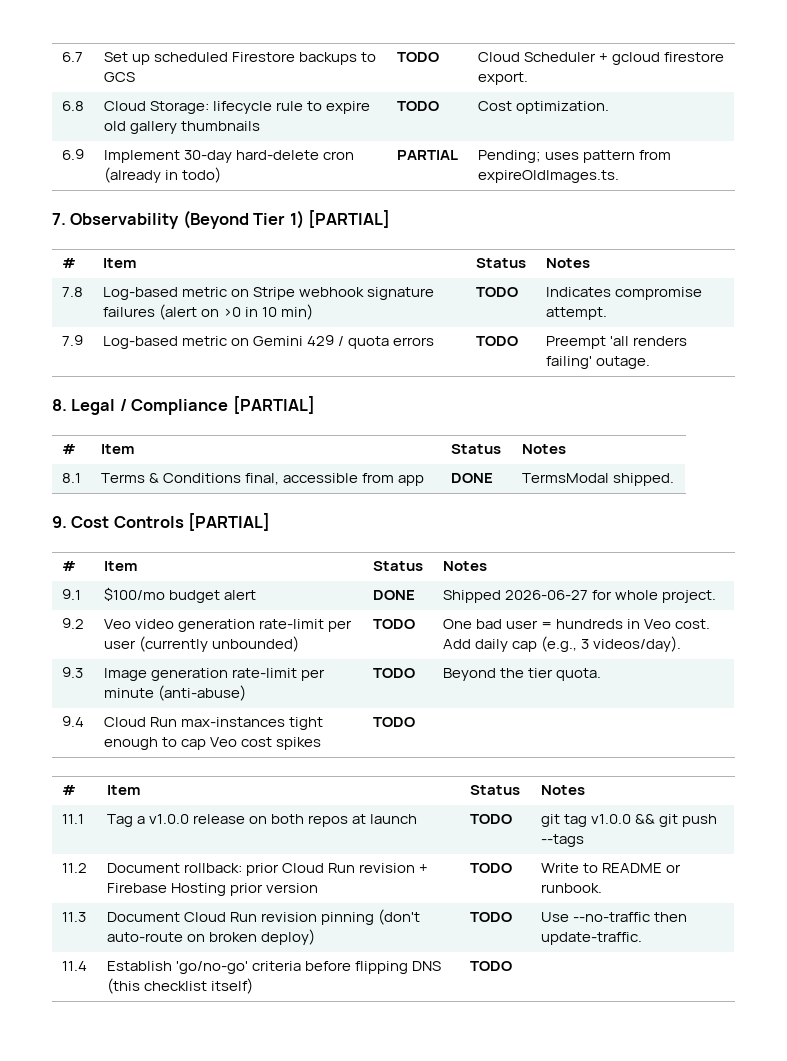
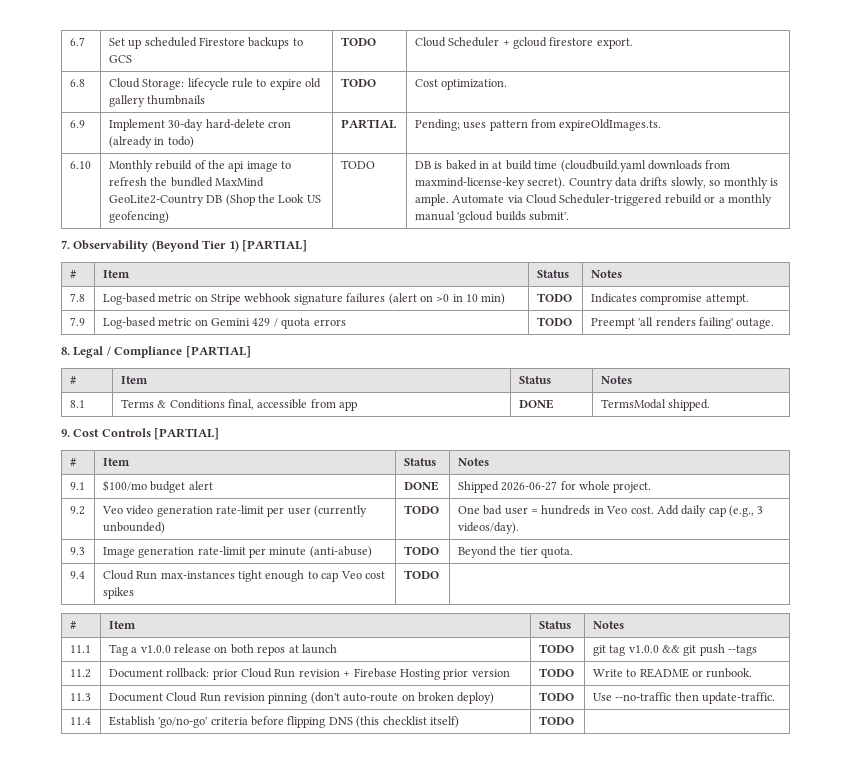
(619, 176) none -> [69,161,91,169] [108,160,292,172] [108,177,265,187] [108,194,321,206] [108,211,169,223] [340,160,375,169] [414,160,731,172] [414,177,778,189] [414,194,772,206] [414,211,570,223] // 6.10 | Monthly rebuild of the api image to refresh the bundled MaxMind GeoLite2-Country DB (Shop the Look US geofencing) | TODO | DB is baked in at build time (cloudbuild.yaml downloads from maxmind-license-key secret). Country data drifts slowly, so monthly is ample. Automate via Cloud Scheduler-triggered rebuild or a monthly manual 'gcloud builds submit'.

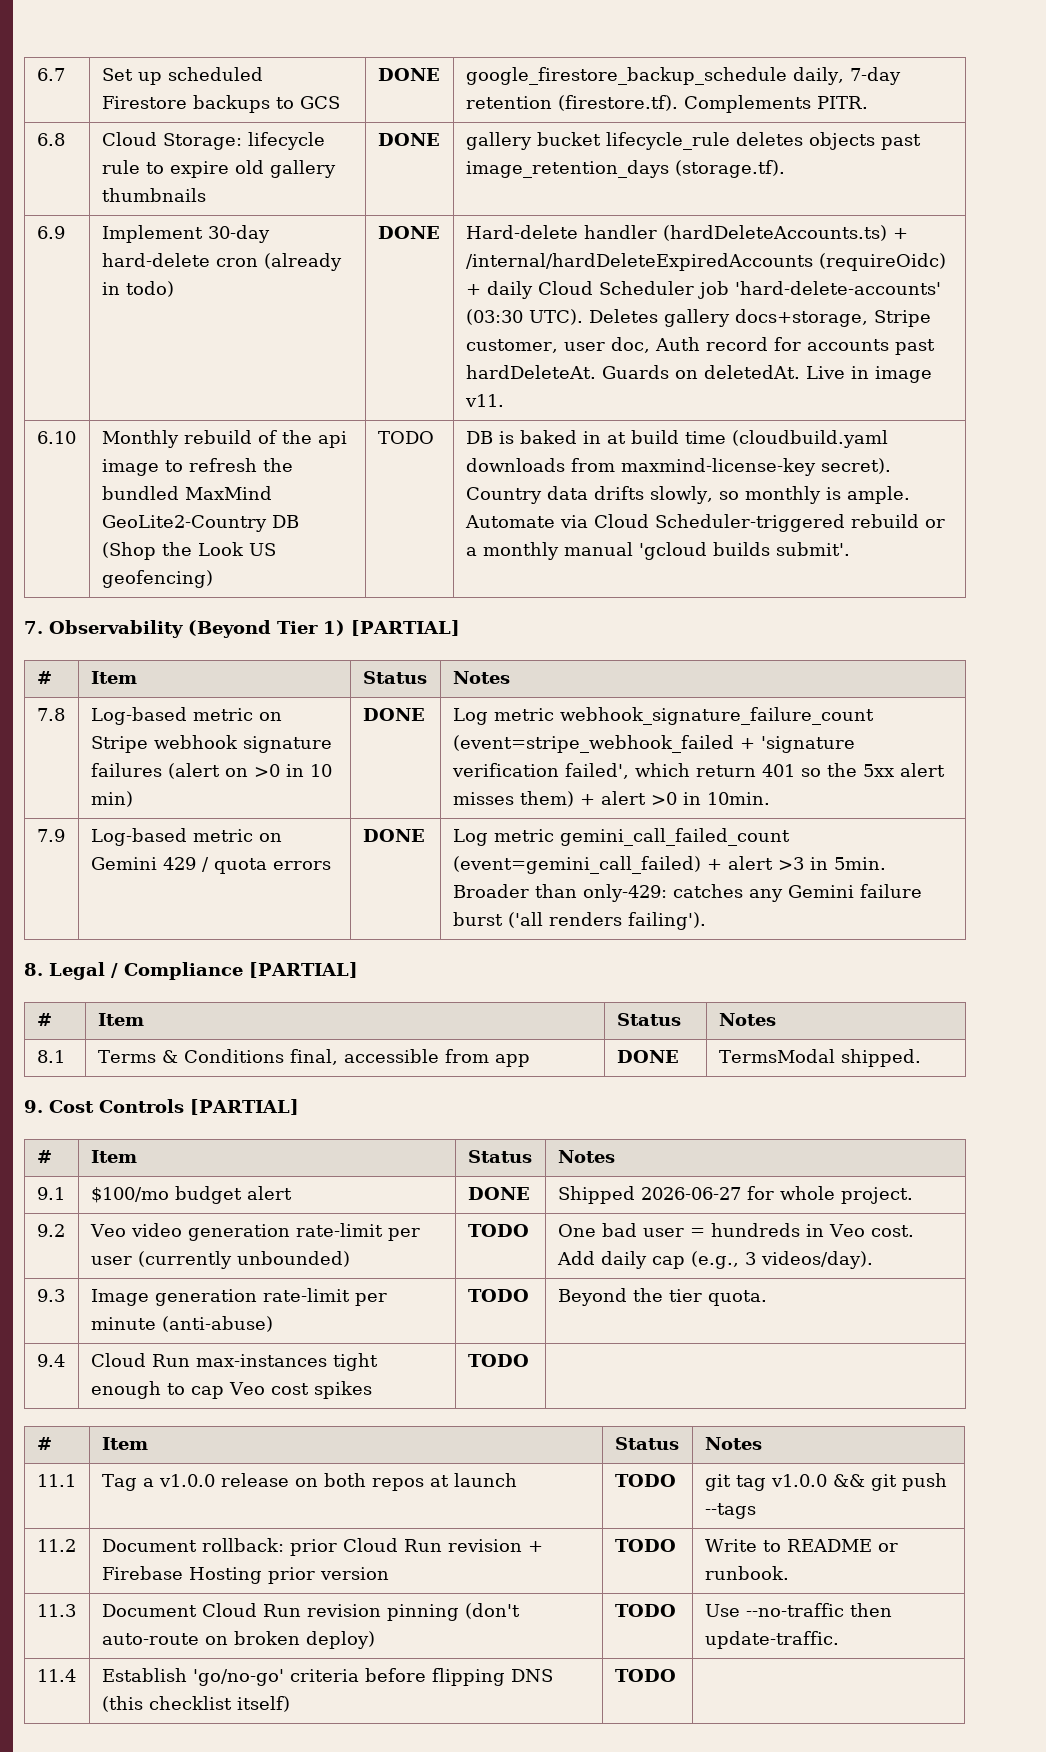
[340,37,376,46] [414,37,633,49] TODO | Cloud Scheduler + gcloud firestore export. -> [377,68,440,81] [465,67,901,85] [465,95,868,113] DONE | google_firestore_backup_schedule daily, 7-day retention (firestore.tf). Complements PITR.
[340,78,376,87] [414,79,508,90] TODO | Cost optimization. -> [377,133,440,146] [465,132,921,150] [465,160,785,178] DONE | gallery bucket lifecycle_rule deletes objects past image_retention_days (storage.tf).
[340,119,396,129] [414,119,662,131] PARTIAL | Pending; uses pattern from expireOldImages.ts. -> [377,226,440,239] [465,225,908,241] [465,253,946,271] [465,281,941,299] [465,309,931,327] [465,337,935,355] [465,365,932,383] [464,394,504,407] DONE | Hard-delete handler (hardDeleteAccounts.ts) + /internal/hardDeleteExpiredAccounts (requireOidc) + daily Cloud Scheduler job 'hard-delete-accounts' (03:30 UTC). Deletes gallery docs+storage, Stripe customer, user doc, Auth record for accounts past hardDeleteAt. Guards on deletedAt. Live in image v11.
[536,293,572,302] [590,293,749,305] TODO | Indicates compromise attempt. -> [362,708,425,721] [452,707,874,725] [452,735,855,753] [451,763,945,779] [452,791,770,807] DONE | Log metric webhook_signature_failure_count (event=stripe_webhook_failed + 'signature verification failed', which return 401 so the 5xx alert misses them) + alert >0 in 10min.
[536,317,572,326] [590,317,775,329] TODO | Preempt 'all renders failing' outage. -> [362,829,425,842] [452,828,790,846] [452,856,886,874] [452,884,922,902] [452,912,706,930] DONE | Log metric gemini_call_failed_count (event=gemini_call_failed) + alert >3 in 5min. Broader than only-429: catches any Gemini failure burst ('all renders failing').

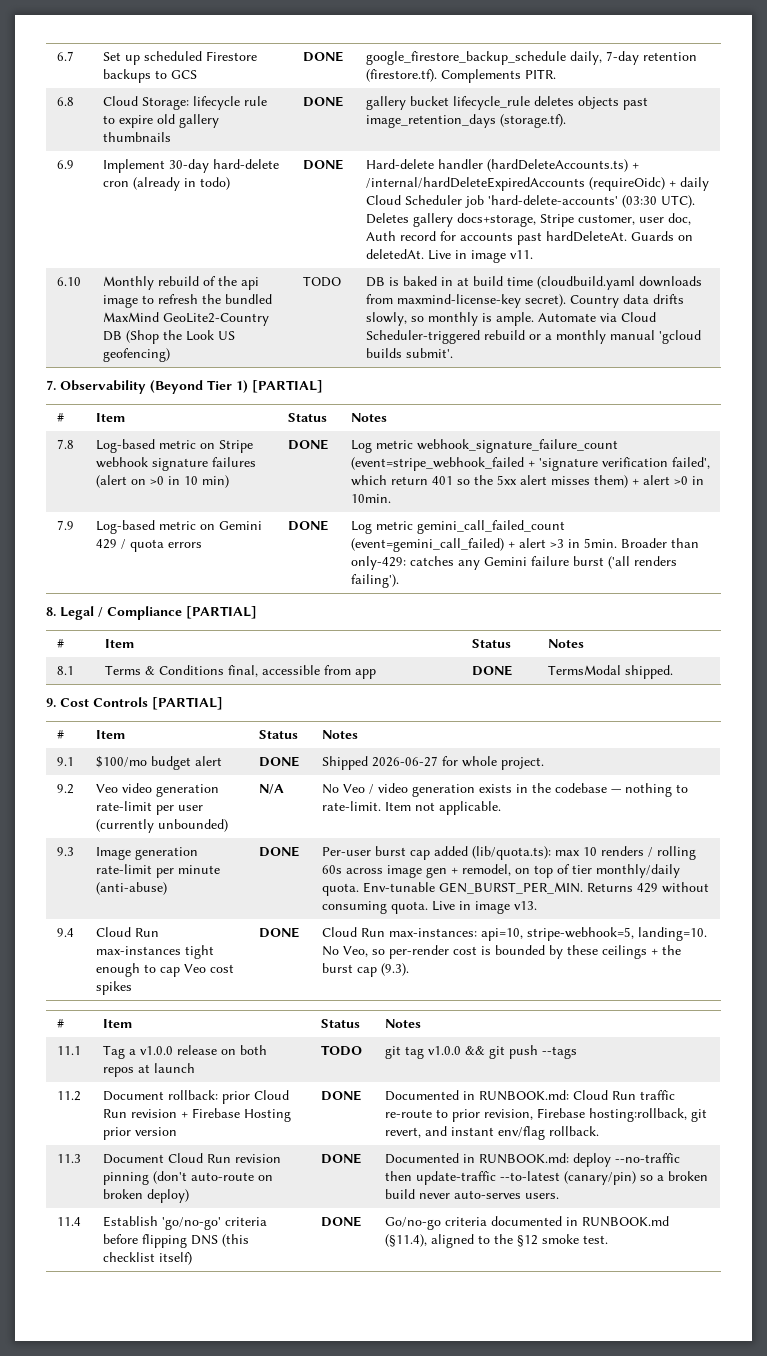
[467,1224,529,1237] [557,1223,914,1237] [556,1251,873,1269] TODO | One bad user = hundreds in Veo cost. Add daily cap (e.g., 3 videos/day). -> [258,784,284,794] [321,783,688,797] [321,801,501,815] N/A | No Veo / video generation exists in the codebase — nothing to rate-limit. Item not applicable.
[467,1289,529,1302] [557,1288,767,1306] TODO | Beyond the tier quota. -> [258,846,299,857] [321,846,696,860] [321,864,680,878] [321,882,709,896] [321,901,537,914] DONE | Per-user burst cap added (lib/quota.ts): max 10 renders / rolling 60s across image gen + remodel, on top of tier monthly/daily quota. Env-tunable GEN_BURST_PER_MIN. Returns 429 without consuming quota. Live in image v13.
[467,1354,529,1367] TODO | -> [258,927,299,938] [321,927,707,941] [321,945,681,959] [321,963,409,977] DONE | Cloud Run max-instances: api=10, stripe-webhook=5, landing=10. No Veo, so per-render cost is bounded by these ceilings + the burst cap (9.3).
[614,1539,676,1552] [704,1539,898,1552] [704,1566,789,1580] TODO | Write to README or runbook. -> [320,1090,361,1101] [384,1090,675,1101] [384,1108,707,1122] [384,1126,599,1140] DONE | Documented in RUNBOOK.md: Cloud Run traffic re-route to prior revision, Firebase hosting:rollback, git revert, and instant env/flag rollback.
[614,1604,676,1617] [704,1603,892,1617] [704,1631,839,1649] TODO | Use --no-traffic then update-traffic. -> [320,1153,361,1164] [384,1153,680,1167] [384,1171,708,1185] [384,1189,559,1199] DONE | Documented in RUNBOOK.md: deploy --no-traffic then update-traffic --to-latest (canary/pin) so a broken build never auto-serves users.
[614,1669,676,1682] TODO | -> [320,1216,361,1227] [384,1216,669,1230] [384,1234,608,1248] DONE | Go/no-go criteria documented in RUNBOOK.md (§11.4), aligned to the §12 smoke test.

